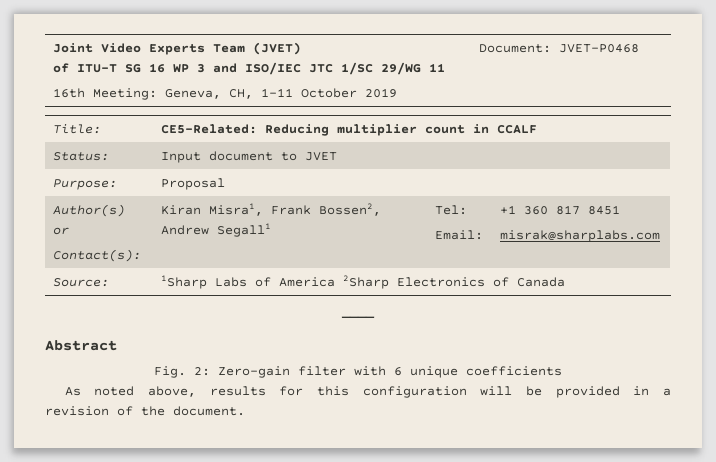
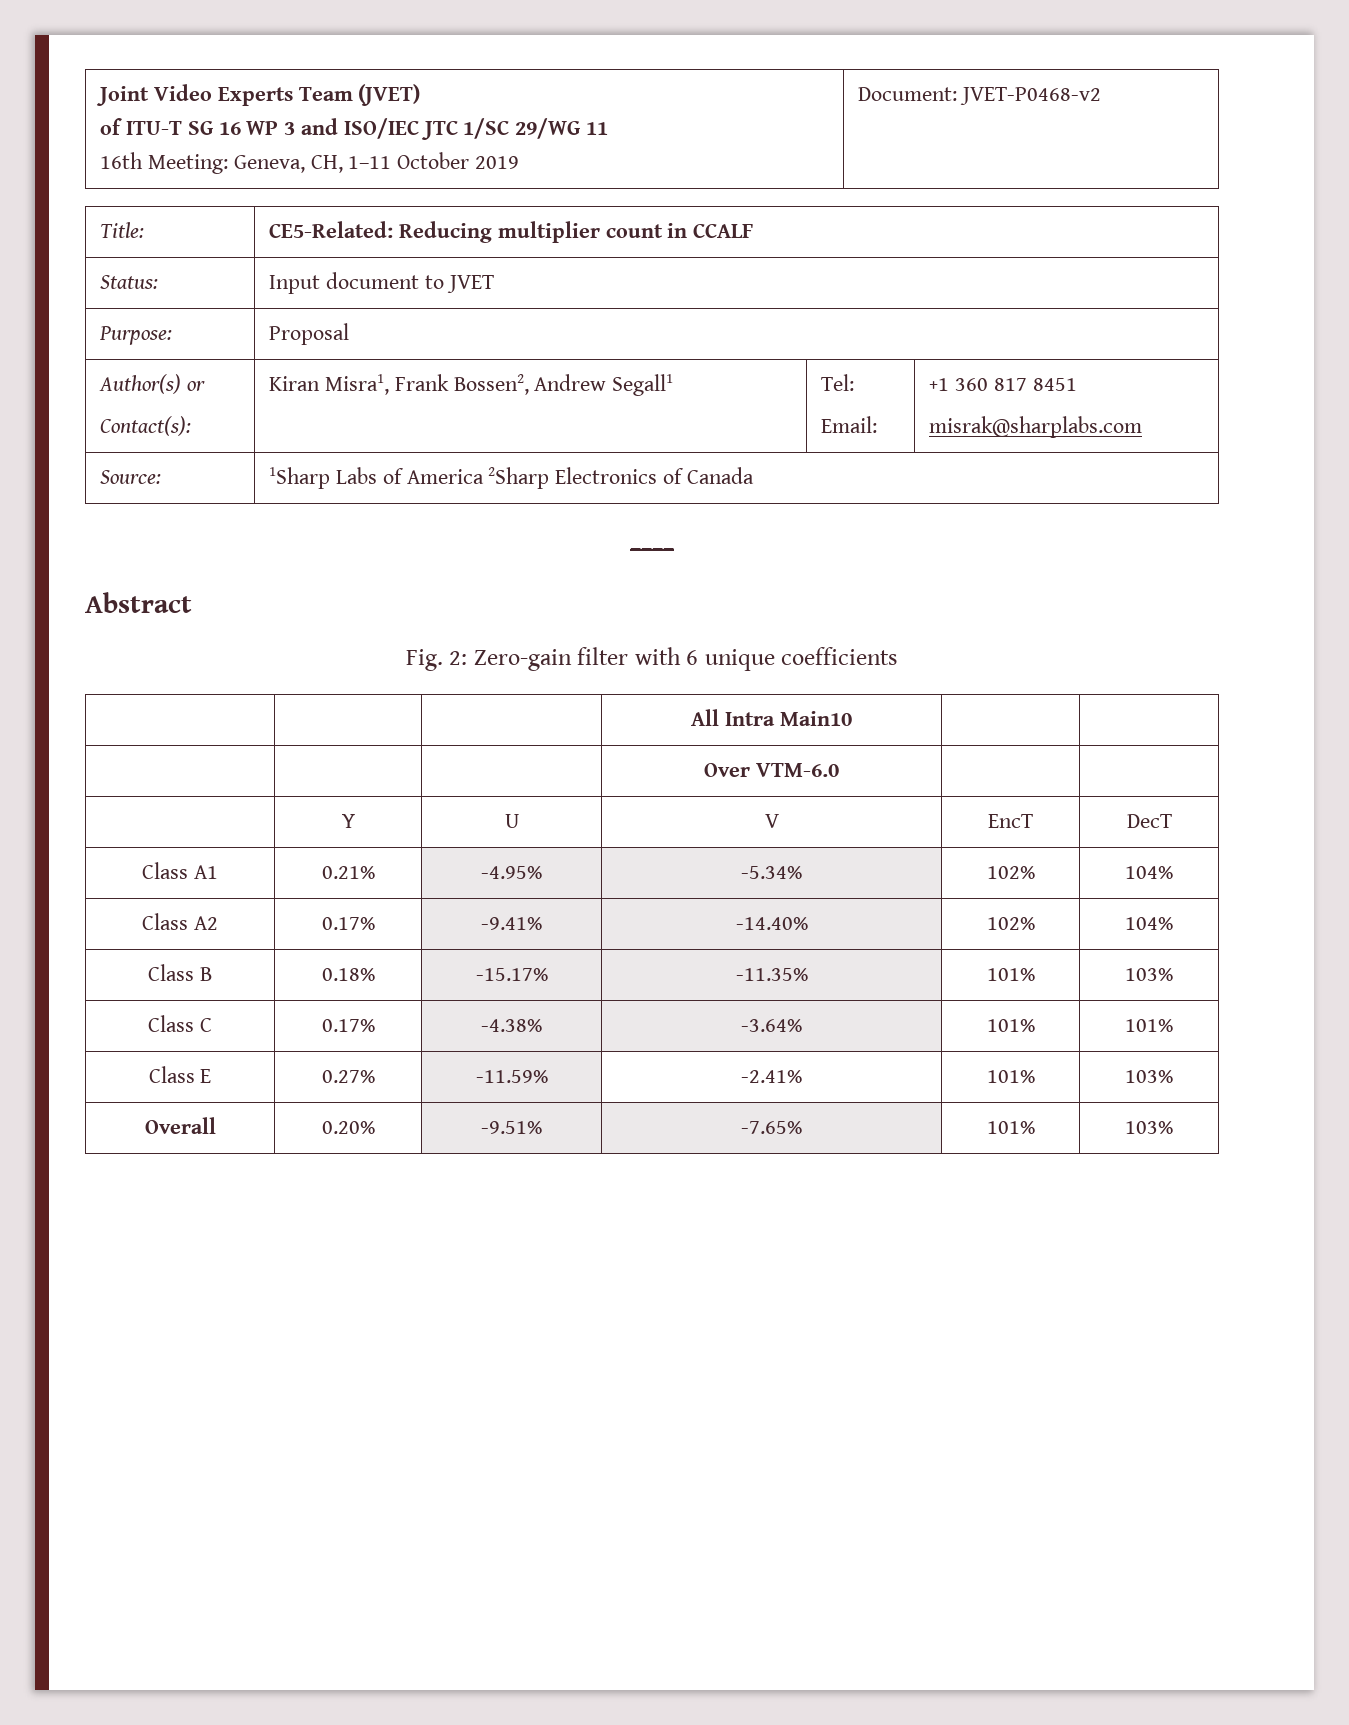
[559,44,640,53] JVET-P0468 -> [959,87,1101,105] JVET-P0468-v2
[64,386,671,398] [45,406,245,416] // As noted above, results for this configuration will be provided in a revision of the document. -> [691,709,852,726] [704,763,839,777] [341,814,355,828] [504,814,519,828] [764,814,779,828] [988,814,1033,828] [1126,814,1172,828] [142,862,218,879] [321,866,375,879] [481,866,542,879] [741,866,802,879] [986,866,1035,879] [1125,866,1173,879] [142,913,218,930] [321,917,375,930] [481,917,542,930] [735,917,808,930] [986,917,1035,930] [1125,917,1173,930] [148,964,212,981] [321,968,375,981] [475,968,548,981] [735,968,808,981] [986,968,1035,981] [1125,968,1173,981] [148,1015,212,1032] [321,1019,375,1032] [481,1019,542,1032] [741,1019,802,1032] [986,1019,1035,1032] [1125,1019,1173,1032] [148,1066,212,1083] [321,1070,375,1083] [475,1070,548,1083] [741,1070,802,1083] [986,1070,1035,1083] [1125,1070,1173,1083] [144,1117,216,1134] [321,1121,375,1134] [481,1121,542,1134] [741,1121,802,1134] [986,1121,1035,1134] [1125,1121,1173,1134] // | | | All Intra Main10 | | // | | | Over VTM-6.0 | | // | Y | U | V | EncT | DecT // Class A1 | 0.21% | -4.95% | -5.34% | 102% | 104% // Class A2 | 0.17% | -9.41% | -14.40% | 102% | 104% // Class B | 0.18% | -15.17% | -11.35% | 101% | 103% // Class C | 0.17% | -4.38% | -3.64% | 101% | 101% // Class E | 0.27% | -11.59% | -2.41% | 101% | 103% // Overall | 0.20% | -9.51% | -7.65% | 101% | 103%

